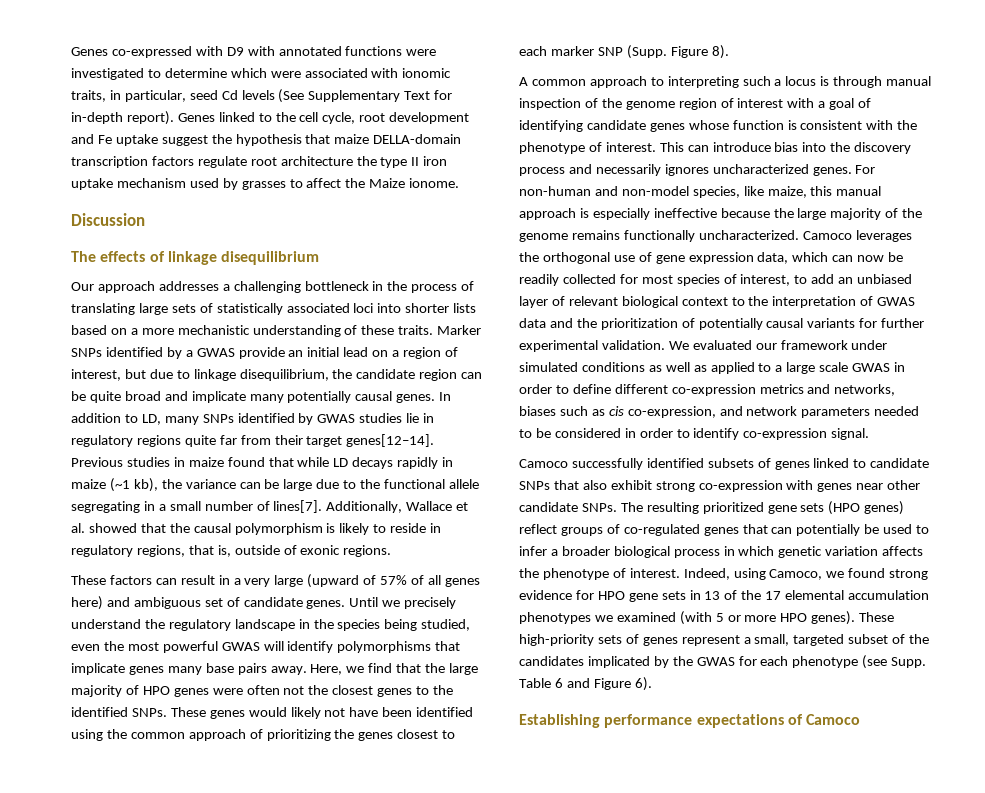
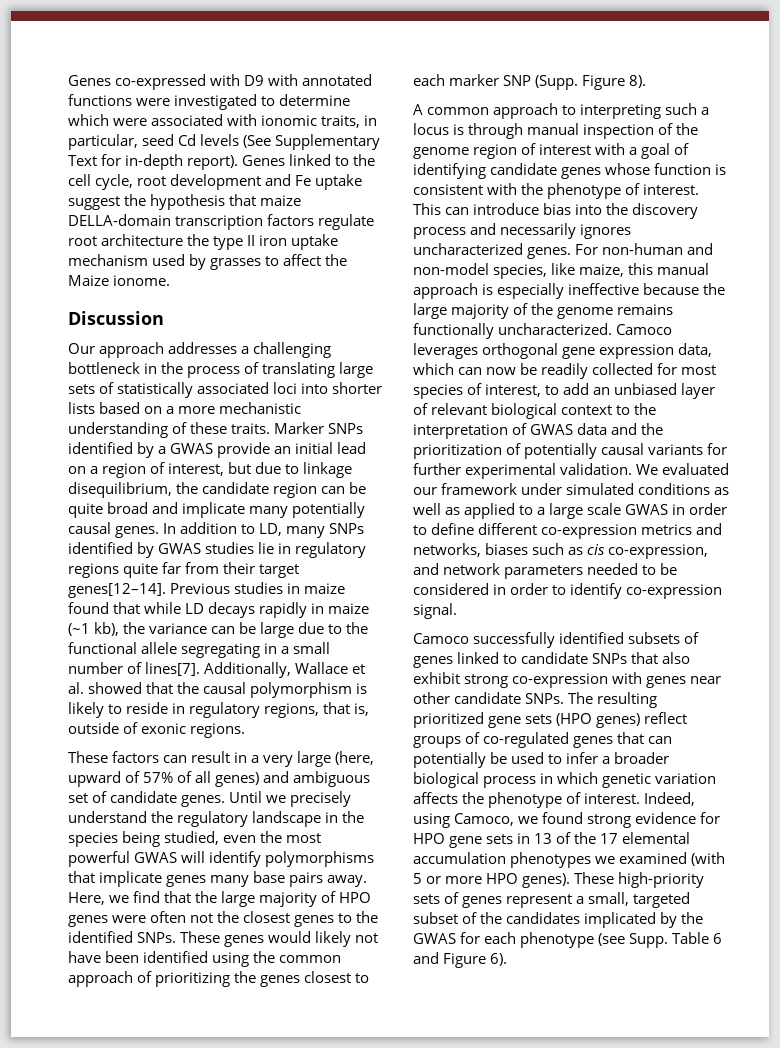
[71,251,320,265] // The effects of linkage disequilibrium -> (164, 318) none
[307,574,360,588] (upward -> [335,751,375,765] [68,771,121,787] (here, upward
[444,578,480,587] [71,596,103,610] genes here) -> [215,772,260,787] genes)
[519,252,652,264] the orthogonal use of -> [482,343,559,359] orthogonal
[519,714,861,728] // Establishing performance expectations of Camoco -> (508, 959) none

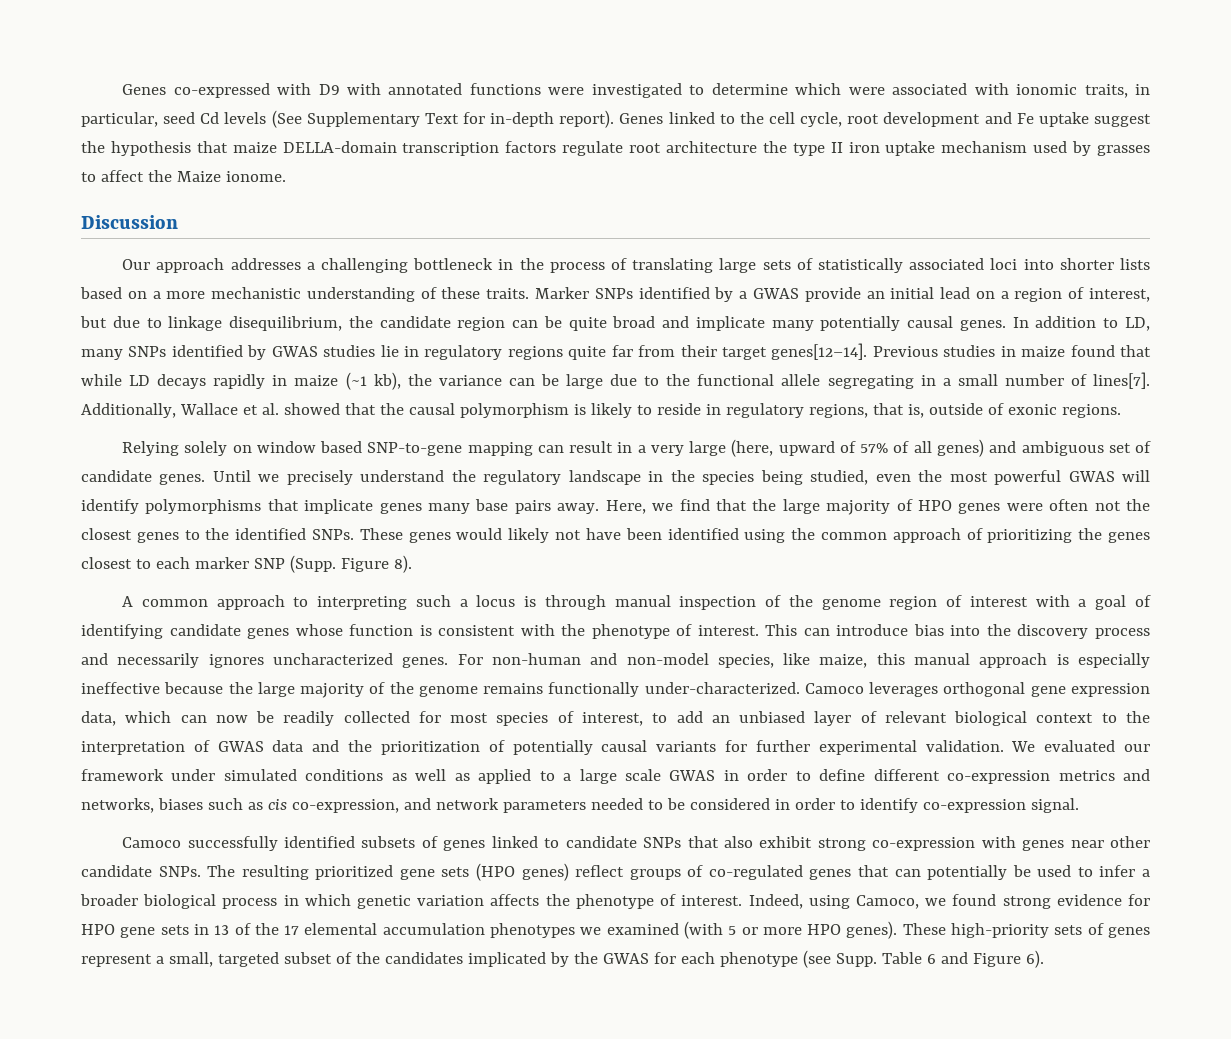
[68,751,160,763] These factors -> [122,441,533,456] Relying solely on window based SNP-to-gene mapping
[498,323,613,335] uncharacterized. -> [644,682,800,694] under-characterized.

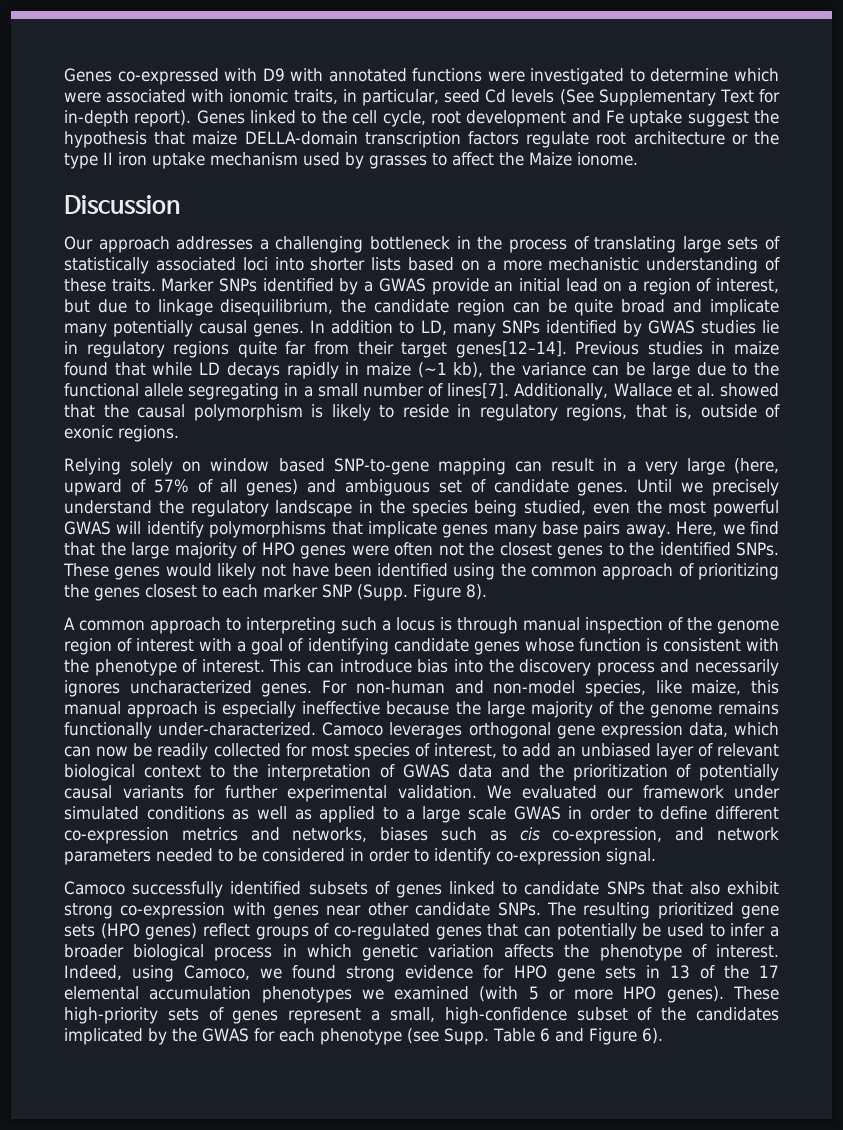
(757, 147) none -> [731,134,748,145] or
[217,952,279,967] targeted -> [444,1007,567,1024] high-confidence

